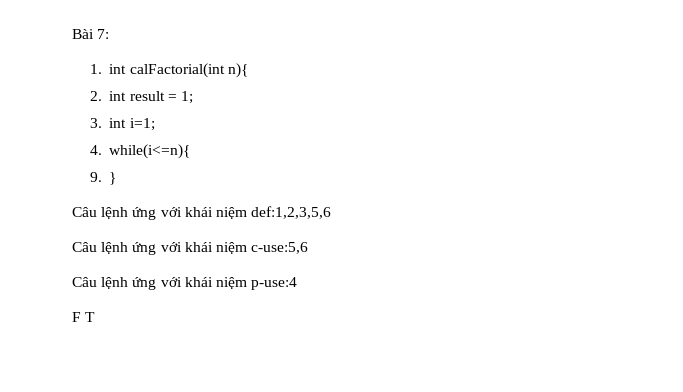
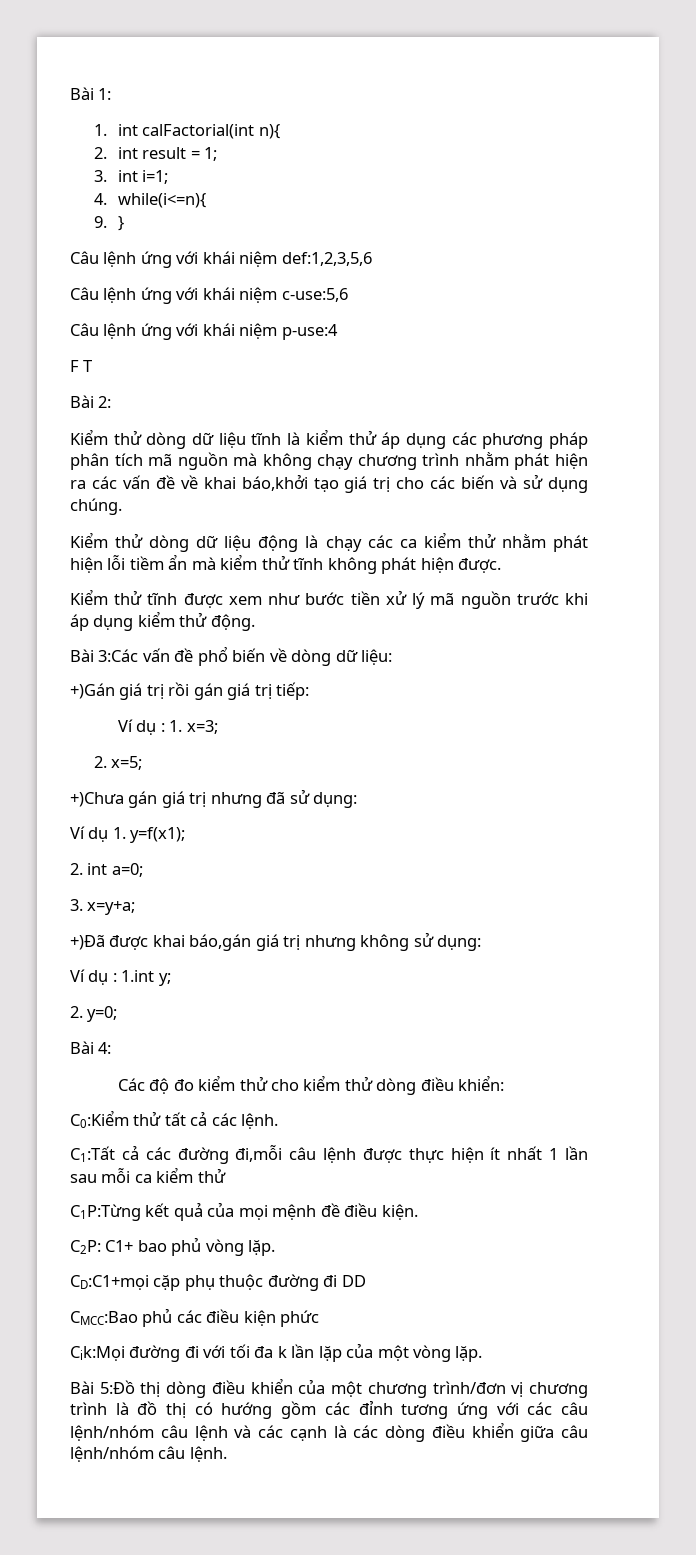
[72,29,110,39] Bài 7: -> [70,87,112,100] Bài 1:
(96, 317) none -> [70,395,112,408] [70,429,588,449] [70,452,588,470] [70,474,588,493] [70,498,122,515] [70,532,589,552] [70,554,502,574] [70,589,588,609] [70,611,255,631] [70,646,393,666] [70,682,310,700] [117,719,218,735] [93,756,143,770] [70,789,358,808] [70,826,186,843] [70,863,143,877] [70,899,136,915] [70,932,482,951] [70,969,171,986] [70,1006,118,1022] [70,1041,112,1054] [117,1075,505,1095] [70,1110,279,1129] [70,1145,589,1164] [70,1167,226,1183] [70,1202,418,1221] [70,1237,276,1256] [70,1274,366,1291] [70,1308,320,1327] [70,1343,483,1362] [70,1378,588,1398] [70,1400,588,1419] [70,1422,588,1442] [70,1446,227,1462] // Bài 2: // Kiểm thử dòng dữ liệu tĩnh là kiểm thử áp dụng các phương pháp phân tích mã nguồn mà không chạy chương trình nhằm phát hiện ra các vấn đề về khai báo,khởi tạo giá trị cho các biến và sử dụng chúng. // Kiểm thử dòng dữ liệu động là chạy các ca kiểm thử nhằm phát hiện lỗi tiềm ẩn mà kiểm thử tĩnh không phát hiện được. // Kiểm thử tĩnh được xem như bước tiền xử lý mã nguồn trước khi áp dụng kiểm thử động. // Bài 3:Các vấn đề phổ biến về dòng dữ liệu: // +)Gán giá trị rồi gán giá trị tiếp: // Ví dụ : 1. x=3; // 2. x=5; // +)Chưa gán giá trị nhưng đã sử dụng: // Ví dụ 1. y=f(x1); // 2. int a=0; // 3. x=y+a; // +)Đã được khai báo,gán giá trị nhưng không sử dụng: // Ví dụ : 1.int y; // 2. y=0; // Bài 4: // Các độ đo kiểm thử cho kiểm thử dòng điều khiển: // C0:Kiểm thử tất cả các lệnh. // C1:Tất cả các đường đi,mỗi câu lệnh được thực hiện ít nhất 1 lần sau mỗi ca kiểm thử // C1P:Từng kết quả của mọi mệnh đề điều kiện. // C2P: C1+ bao phủ vòng lặp. // CD:C1+mọi cặp phụ thuộc đường đi DD // CMCC:Bao phủ các điều kiện phức // Cik:Mọi đường đi với tối đa k lần lặp của một vòng lặp. // Bài 5:Đồ thị dòng điều khiển của một chương trình/đơn vị chương trình là đồ thị có hướng gồm các đỉnh tương ứng với các câu lệnh/nhóm câu lệnh và các cạnh là các dòng điều khiển giữa câu lệnh/nhóm câu lệnh.

